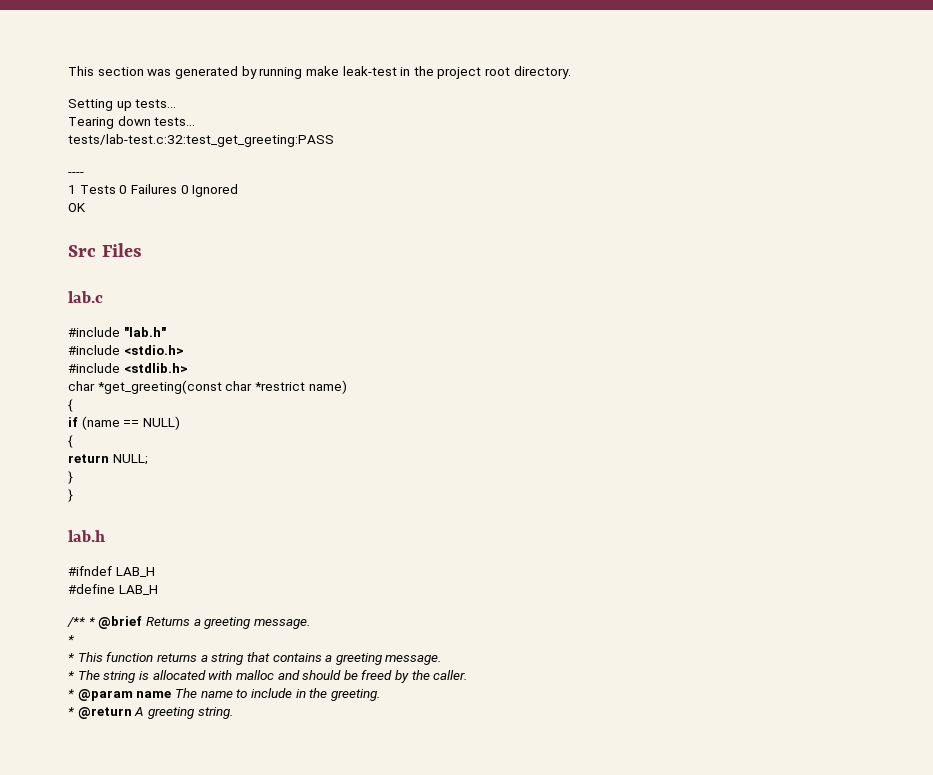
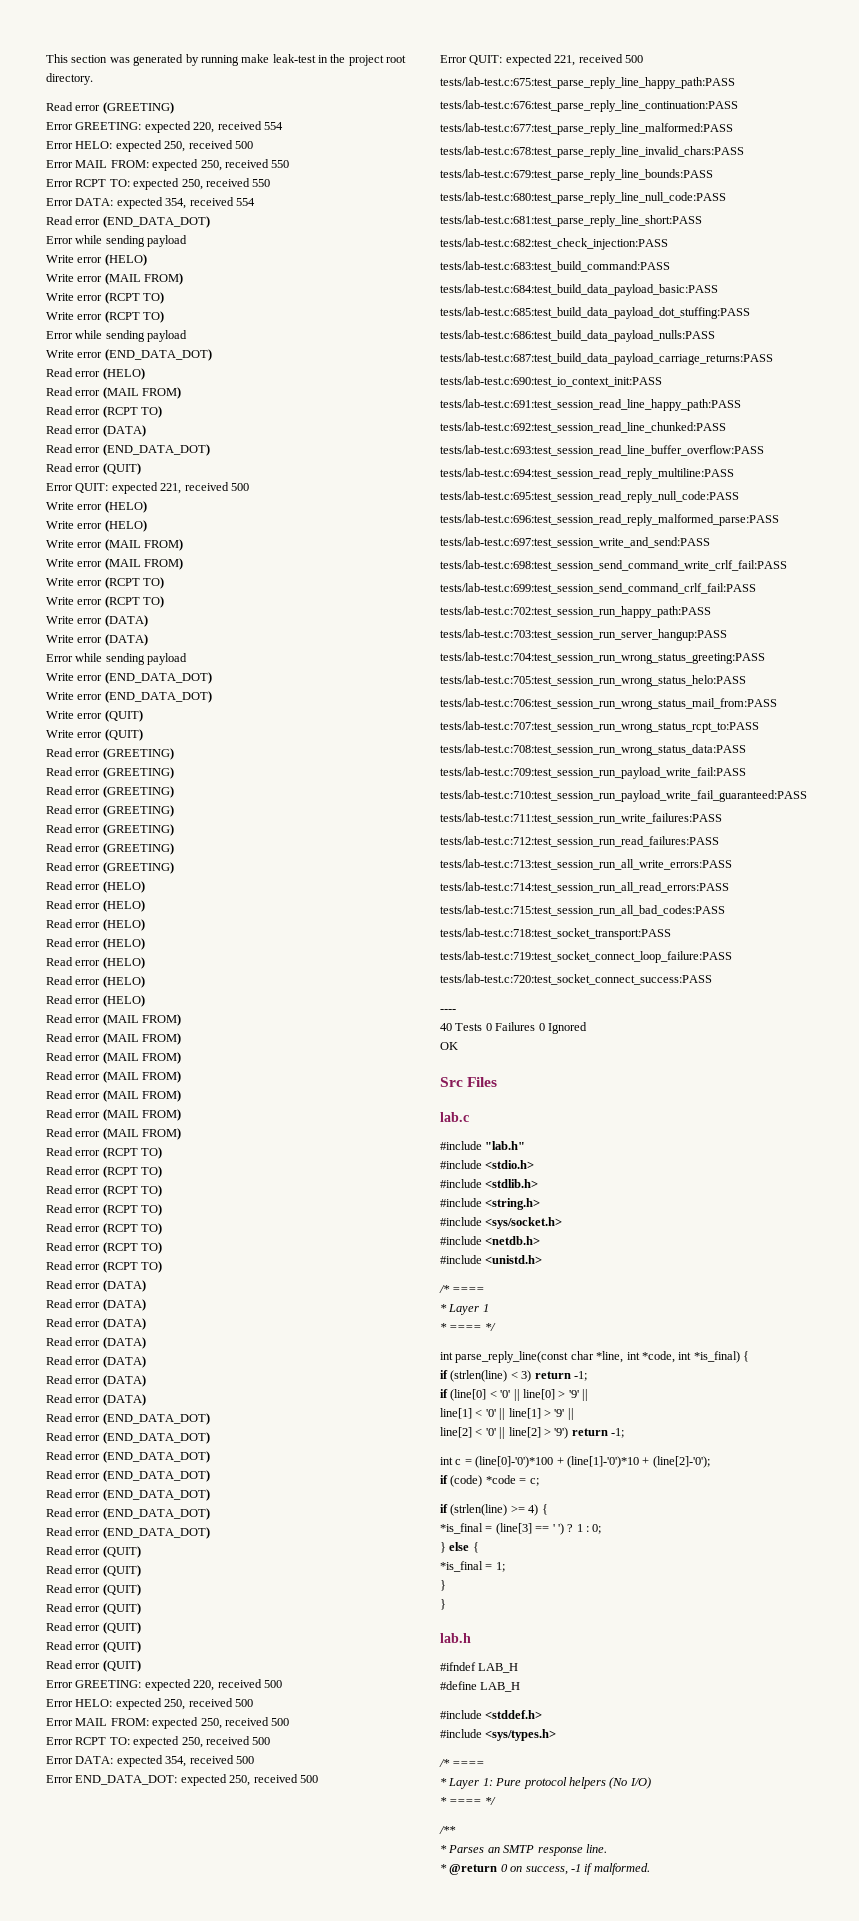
[68,99,177,111] [68,116,196,129] [68,134,334,147] Setting up tests... // Tearing down tests... // tests/lab-test.c:32:test_get_greeting:PASS -> [46,102,174,114] [46,121,283,133] [46,140,253,152] [46,159,290,171] [46,178,271,190] [46,197,255,209] [46,216,210,228] [46,235,188,247] [46,254,147,266] [46,273,184,285] [46,292,165,304] [46,311,165,323] [46,330,188,342] [46,349,212,361] [46,368,145,380] [46,387,182,399] [46,406,163,418] [46,425,146,437] [46,444,210,456] [46,463,141,475] [46,482,249,494] [46,501,147,513] [46,520,147,532] [46,539,184,551] [46,558,184,570] [46,577,165,589] [46,596,165,608] [46,615,148,627] [46,634,148,646] [46,653,188,665] [46,672,212,684] [46,691,212,703] [46,710,143,722] [46,729,143,741] [46,748,174,760] [46,767,174,779] [46,786,174,798] [46,805,174,817] [46,824,174,836] [46,843,174,855] [46,862,174,874] [46,881,145,893] [46,900,145,912] [46,919,145,931] [46,938,145,950] [46,957,145,969] [46,976,145,988] [46,995,145,1007] [46,1014,182,1026] [46,1033,182,1045] [46,1052,182,1064] [46,1071,182,1083] [46,1090,182,1102] [46,1109,182,1121] [46,1128,182,1140] [46,1147,163,1159] [46,1166,163,1178] [46,1185,163,1197] [46,1204,163,1216] [46,1223,163,1235] [46,1242,163,1254] [46,1261,163,1273] [46,1280,146,1292] [46,1299,146,1311] [46,1318,146,1330] [46,1337,146,1349] [46,1356,146,1368] [46,1375,146,1387] [46,1394,146,1406] [46,1413,210,1425] [46,1432,210,1444] [46,1451,210,1463] [46,1470,210,1482] [46,1489,210,1501] [46,1508,210,1520] [46,1527,210,1539] [46,1546,141,1558] [46,1565,141,1577] [46,1584,141,1596] [46,1603,141,1615] [46,1622,141,1634] [46,1641,141,1653] [46,1660,141,1672] [46,1679,282,1691] [46,1698,253,1710] [46,1717,290,1729] [46,1736,271,1748] [46,1755,254,1767] [46,1774,318,1786] [440,54,643,66] [440,77,735,89] [440,100,738,112] [440,123,733,135] [440,146,744,158] [440,169,713,181] [440,192,726,204] [440,215,702,227] [440,238,668,250] [440,261,670,272] [440,284,718,296] [440,307,750,319] [440,330,715,342] [440,353,773,365] [440,376,662,387] [440,399,741,411] [440,422,726,433] [440,445,764,456] [440,468,734,480] [440,491,739,503] [440,514,779,526] [440,537,710,548] [440,560,787,571] [440,583,756,594] [440,606,711,618] [440,629,727,641] [440,652,765,664] [440,675,746,687] [440,698,777,710] [440,721,759,733] [440,744,746,756] [440,767,746,779] [440,790,807,802] [440,813,722,824] [440,836,719,847] [440,859,732,870] [440,882,729,893] [440,905,725,916] [440,928,671,940] [440,951,732,963] [440,974,712,985] Read error (GREETING) // Error GREETING: expected 220, received 554 // Error HELO: expected 250, received 500 // Error MAIL FROM: expected 250, received 550 // Error RCPT TO: expected 250, received 550 // Error DATA: expected 354, received 554 // Read error (END_DATA_DOT) // Error while sending payload // Write error (HELO) // Write error (MAIL FROM) // Write error (RCPT TO) // Write error (RCPT TO) // Error while sending payload // Write error (END_DATA_DOT) // Read error (HELO) // Read error (MAIL FROM) // Read error (RCPT TO) // Read error (DATA) // Read error (END_DATA_DOT) // Read error (QUIT) // Error QUIT: expected 221, received 500 // Write error (HELO) // Write error (HELO) // Write error (MAIL FROM) // Write error (MAIL FROM) // Write error (RCPT TO) // Write error (RCPT TO) // Write error (DATA) // Write error (DATA) // Error while sending payload // Write error (END_DATA_DOT) // Write error (END_DATA_DOT) // Write error (QUIT) // Write error (QUIT) // Read error (GREETING) // Read error (GREETING) // Read error (GREETING) // Read error (GREETING) // Read error (GREETING) // Read error (GREETING) // Read error (GREETING) // Read error (HELO) // Read error (HELO) // Read error (HELO) // Read error (HELO) // Read error (HELO) // Read error (HELO) // Read error (HELO) // Read error (MAIL FROM) // Read error (MAIL FROM) // Read error (MAIL FROM) // Read error (MAIL FROM) // Read error (MAIL FROM) // Read error (MAIL FROM) // Read error (MAIL FROM) // Read error (RCPT TO) // Read error (RCPT TO) // Read error (RCPT TO) // Read error (RCPT TO) // Read error (RCPT TO) // Read error (RCPT TO) // Read error (RCPT TO) // Read error (DATA) // Read error (DATA) // Read error (DATA) // Read error (DATA) // Read error (DATA) // Read error (DATA) // Read error (DATA) // Read error (END_DATA_DOT) // Read error (END_DATA_DOT) // Read error (END_DATA_DOT) // Read error (END_DATA_DOT) // Read error (END_DATA_DOT) // Read error (END_DATA_DOT) // Read error (END_DATA_DOT) // Read error (QUIT) // Read error (QUIT) // Read error (QUIT) // Read error (QUIT) // Read error (QUIT) // Read error (QUIT) // Read error (QUIT) // Error GREETING: expected 220, received 500 // Error HELO: expected 250, received 500 // Error MAIL FROM: expected 250, received 500 // Error RCPT TO: expected 250, received 500 // Error DATA: expected 354, received 500 // Error END_DATA_DOT: expected 250, received 500 // Error QUIT: expected 221, received 500 // tests/lab-test.c:675:test_parse_reply_line_happy_path:PASS // tests/lab-test.c:676:test_parse_reply_line_continuation:PASS // tests/lab-test.c:677:test_parse_reply_line_malformed:PASS // tests/lab-test.c:678:test_parse_reply_line_invalid_chars:PASS // tests/lab-test.c:679:test_parse_reply_line_bounds:PASS // tests/lab-test.c:680:test_parse_reply_line_null_code:PASS // tests/lab-test.c:681:test_parse_reply_line_short:PASS // tests/lab-test.c:682:test_check_injection:PASS // tests/lab-test.c:683:test_build_command:PASS // tests/lab-test.c:684:test_build_data_payload_basic:PASS // tests/lab-test.c:685:test_build_data_payload_dot_stuffing:PASS // tests/lab-test.c:686:test_build_data_payload_nulls:PASS // tests/lab-test.c:687:test_build_data_payload_carriage_returns:PASS // tests/lab-test.c:690:test_io_context_init:PASS // tests/lab-test.c:691:test_session_read_line_happy_path:PASS // tests/lab-test.c:692:test_session_read_line_chunked:PASS // tests/lab-test.c:693:test_session_read_line_buffer_overflow:PASS // tests/lab-test.c:694:test_session_read_reply_multiline:PASS // tests/lab-test.c:695:test_session_read_reply_null_code:PASS // tests/lab-test.c:696:test_session_read_reply_malformed_parse:PASS // tests/lab-test.c:697:test_session_write_and_send:PASS // tests/lab-test.c:698:test_session_send_command_write_crlf_fail:PASS // tests/lab-test.c:699:test_session_send_command_crlf_fail:PASS // tests/lab-test.c:702:test_session_run_happy_path:PASS // tests/lab-test.c:703:test_session_run_server_hangup:PASS // tests/lab-test.c:704:test_session_run_wrong_status_greeting:PASS // tests/lab-test.c:705:test_session_run_wrong_status_helo:PASS // tests/lab-test.c:706:test_session_run_wrong_status_mail_from:PASS // tests/lab-test.c:707:test_session_run_wrong_status_rcpt_to:PASS // tests/lab-test.c:708:test_session_run_wrong_status_data:PASS // tests/lab-test.c:709:test_session_run_payload_write_fail:PASS // tests/lab-test.c:710:test_session_run_payload_write_fail_guaranteed:PASS // tests/lab-test.c:711:test_session_run_write_failures:PASS // tests/lab-test.c:712:test_session_run_read_failures:PASS // tests/lab-test.c:713:test_session_run_all_write_errors:PASS // tests/lab-test.c:714:test_session_run_all_read_errors:PASS // tests/lab-test.c:715:test_session_run_all_bad_codes:PASS // tests/lab-test.c:718:test_socket_transport:PASS // tests/lab-test.c:719:test_socket_connect_loop_failure:PASS // tests/lab-test.c:720:test_socket_connect_success:PASS
[68,185,76,194] 1 -> [440,1023,452,1031] 40
[68,380,347,394] [68,399,73,412] [68,416,180,430] [68,435,73,448] [68,454,148,465] char *get_greeting(const char *restrict name) // { // if (name == NULL) // { // return NULL; -> [440,1198,541,1210] [440,1217,563,1229] [440,1236,541,1245] [440,1255,543,1264] [439,1285,485,1293] [440,1304,489,1315] [440,1323,496,1331] [440,1351,749,1363] [440,1370,587,1382] [440,1389,588,1401] [440,1408,574,1420] [440,1427,624,1439] [440,1456,710,1468] [440,1475,539,1487] [440,1504,548,1516] [440,1523,602,1535] [440,1542,479,1553] [440,1561,505,1572] #include <string.h> // #include <sys/socket.h> // #include <netdb.h> // #include <unistd.h> // /* ==== // * Layer 1 // * ==== */ // int parse_reply_line(const char *line, int *code, int *is_final) { // if (strlen(line) < 3) return -1; // if (line[0] < '0' || line[0] > '9' || // line[1] < '0' || line[1] > '9' || // line[2] < '0' || line[2] > '9') return -1; // int c = (line[0]-'0')*100 + (line[1]-'0')*10 + (line[2]-'0'); // if (code) *code = c; // if (strlen(line) >= 4) { // *is_final = (line[3] == ' ') ? 1 : 0; // } else { // *is_final = 1;
[67,616,310,629] [68,635,74,644] [68,652,442,665] [68,670,468,683] [68,688,380,701] [68,707,233,719] /** * @brief Returns a greeting message. // * // * This function returns a string that contains a greeting message. // * The string is allocated with malloc and should be freed by the caller. // * @param name The name to include in the greeting. // * @return A greeting string. -> [440,1710,543,1719] [440,1729,557,1741] [439,1759,485,1767] [440,1777,651,1789] [440,1797,496,1805] [439,1826,456,1834] [440,1844,607,1856] [440,1863,650,1875] #include <stddef.h> // #include <sys/types.h> // /* ==== // * Layer 1: Pure protocol helpers (No I/O) // * ==== */ // /** // * Parses an SMTP response line. // * @return 0 on success, -1 if malformed.

